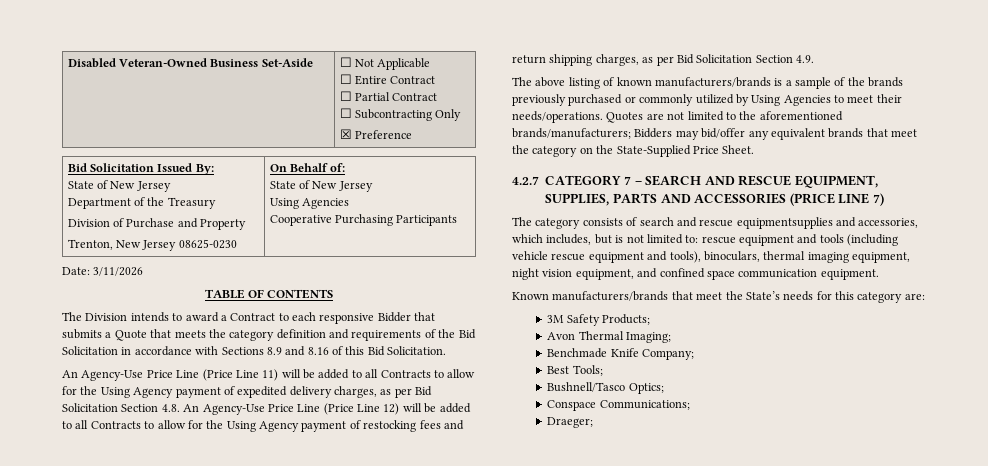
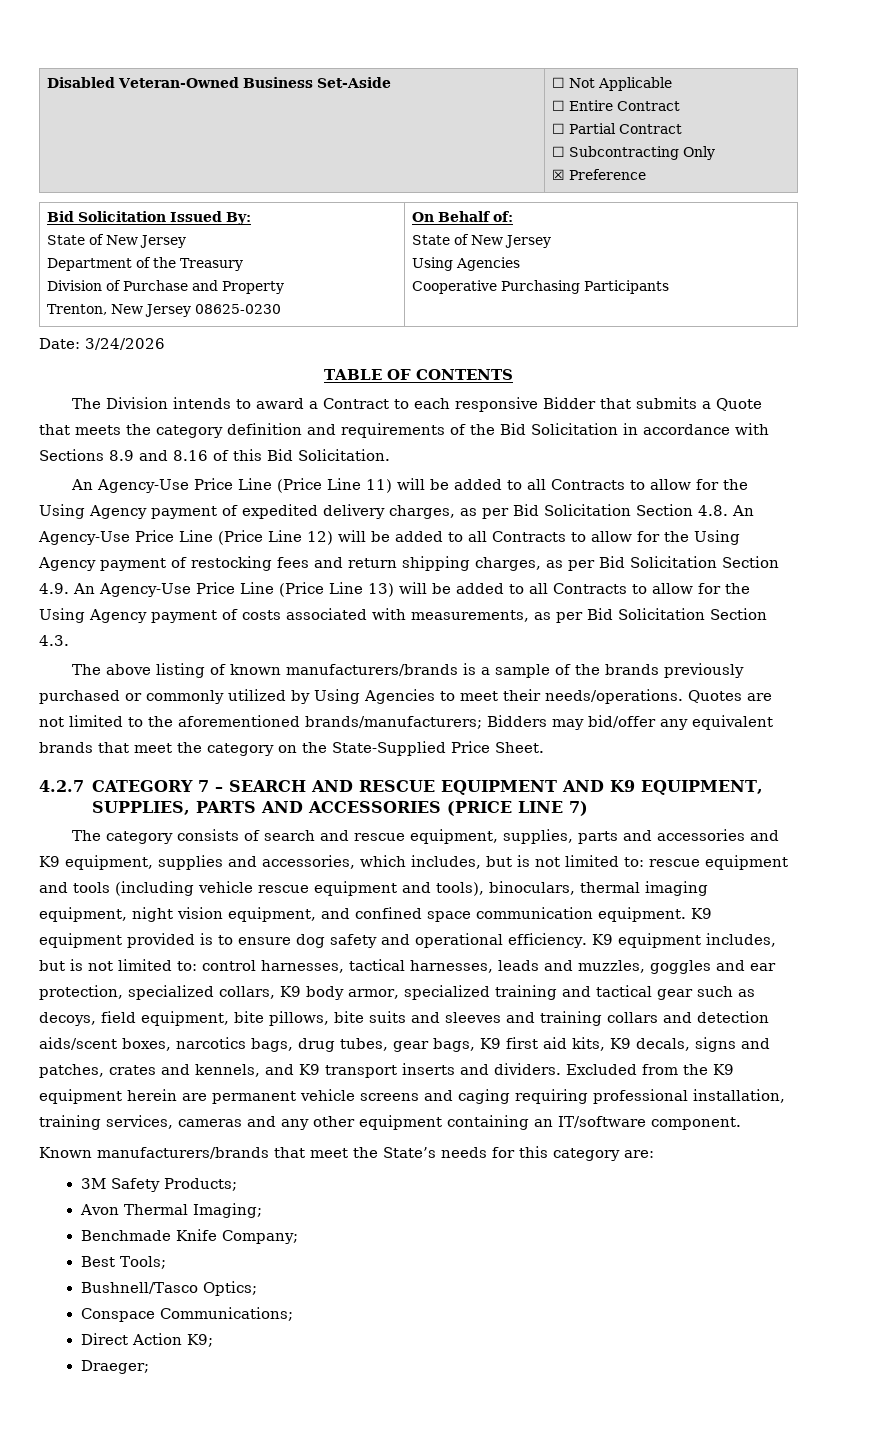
[93,267,144,276] 3/11/2026 -> [85,338,165,350] 3/24/2026
(814, 59) none -> [73,582,750,597] [39,608,767,623] [39,635,69,646] An Agency-Use Price Line (Price Line 13) will be added to all Contracts to allow for the Using Agency payment of costs associated with measurements, as per Bid Solicitation Section 4.3.
(792, 180) none -> [441,780,636,795] EQUIPMENT AND K9
[736,217,833,229] equipmentsupplies -> [410,829,780,844] [39,855,223,870] equipment, supplies, parts and accessories and K9 equipment, supplies
(879, 274) none -> [691,908,712,919] [39,933,776,948] [39,959,776,974] [39,985,755,1000] [39,1011,769,1026] [39,1037,770,1052] [39,1063,734,1078] [39,1089,785,1104] [39,1115,741,1130] K9 equipment provided is to ensure dog safety and operational efficiency. K9 equipment includes, but is not limited to: control harnesses, tactical harnesses, leads and muzzles, goggles and ear protection, specialized collars, K9 body armor, specialized training and tactical gear such as decoys, field equipment, bite pillows, bite suits and sleeves and training collars and detection aids/scent boxes, narcotics bags, drug tubes, gear bags, K9 first aid kits, K9 decals, signs and patches, crates and kennels, and K9 transport inserts and dividers. Excluded from the K9 equipment herein are permanent vehicle screens and caging requiring professional installation, training services, cameras and any other equipment containing an IT/software component.
(690, 405) none -> [80,1333,213,1347] // Direct Action K9;

